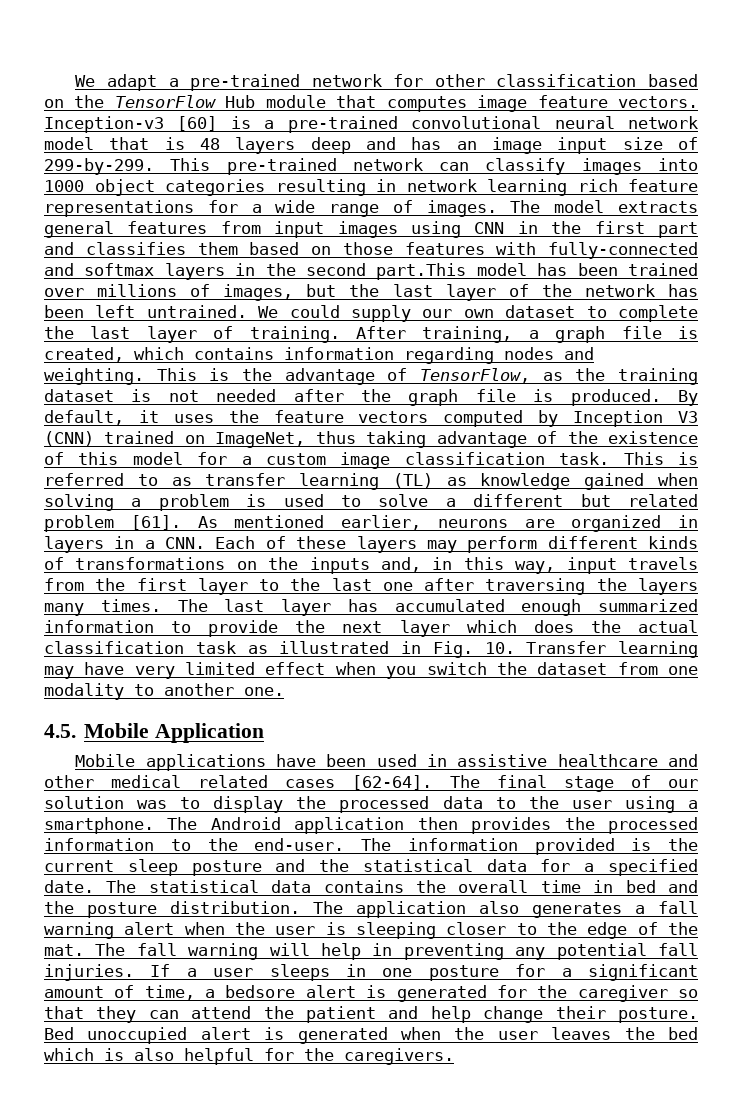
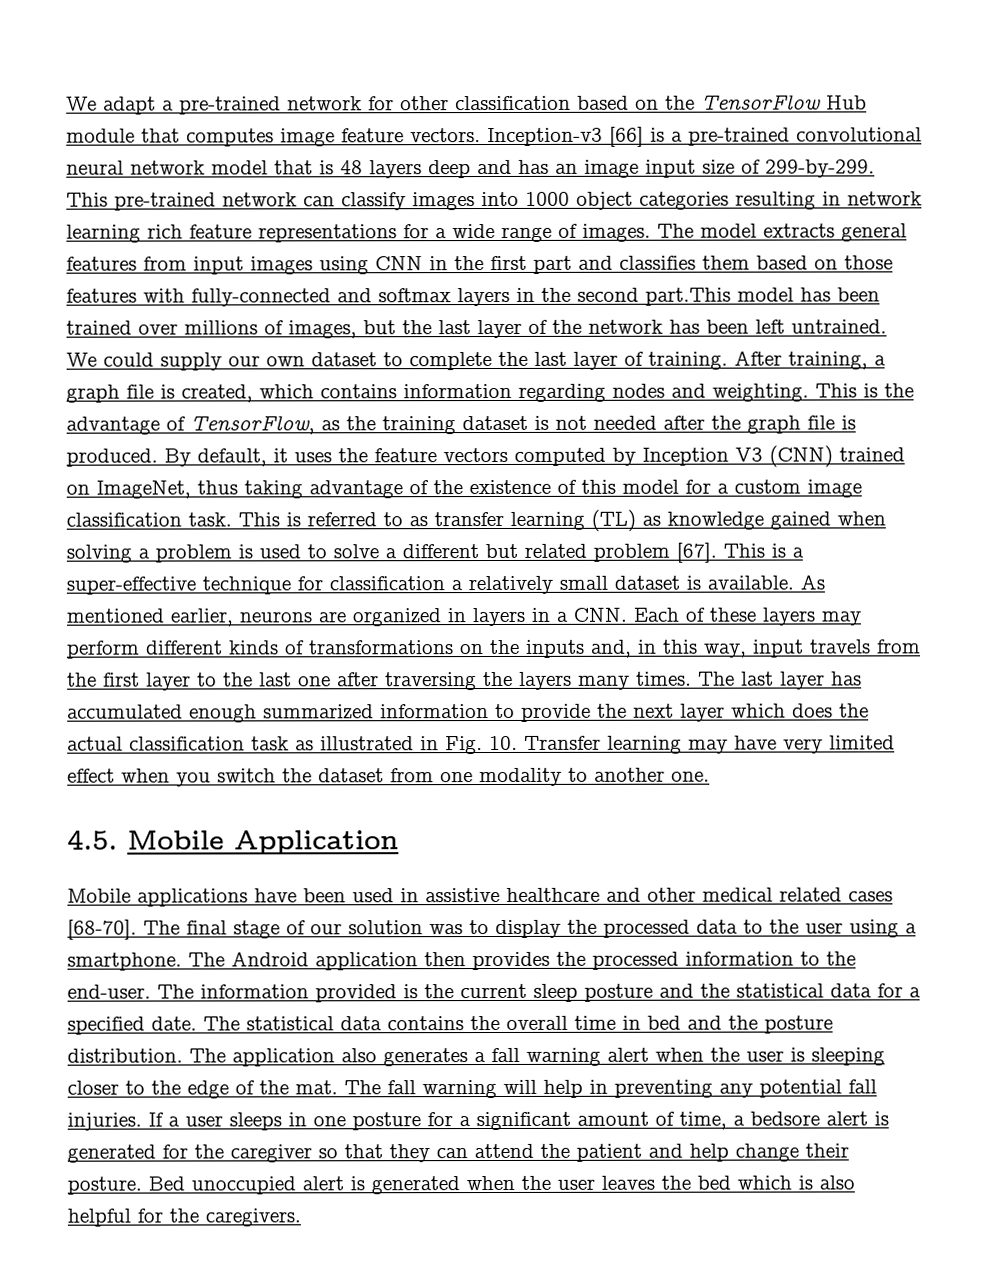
[177,116,218,131] [60] -> [609,126,644,147] [66]
[130,515,181,530] [61]. -> [676,542,804,563] [66,575,794,595] [67]. This is a super-effective technique for classification a relatively small dataset is available.
[352,775,433,790] [62-64]. -> [67,919,137,940] [68-70].

